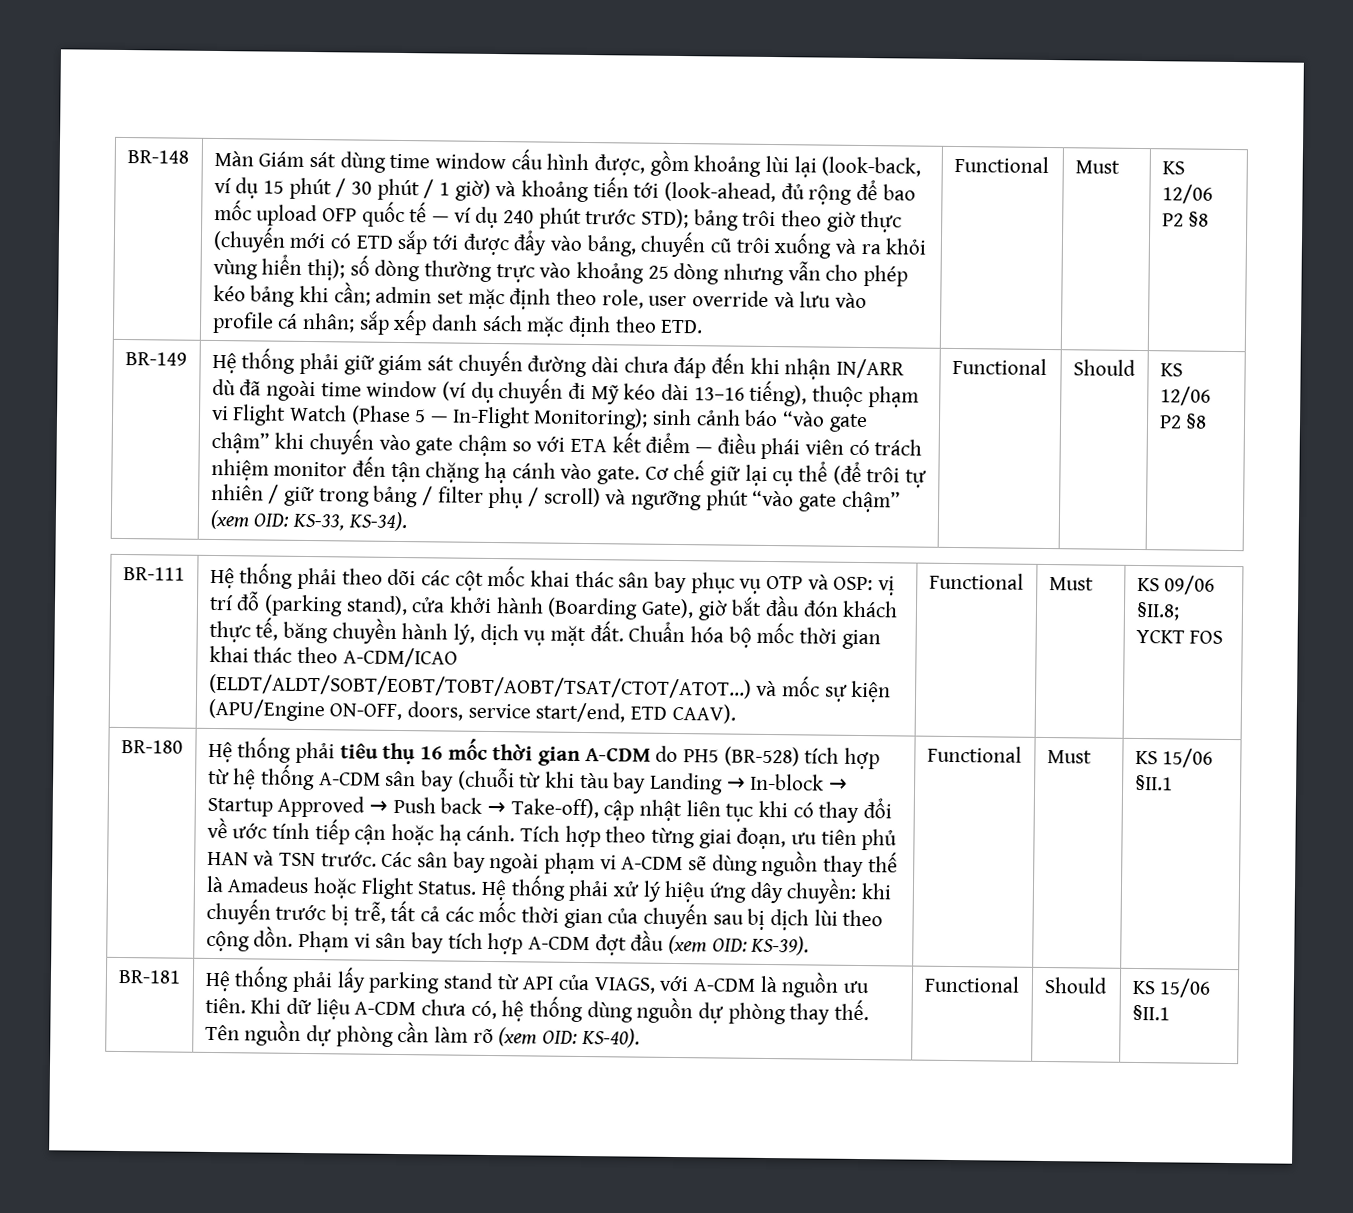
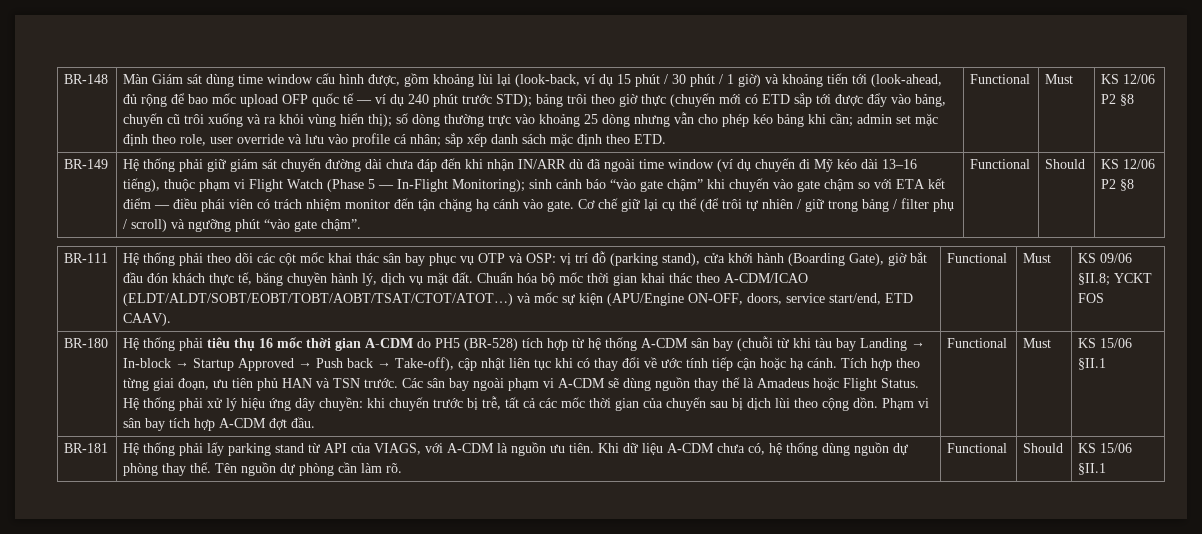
[841,490,901,513] [209,509,408,532] chậm” (xem OID: KS-33, KS-34). -> [321,219,362,231] chậm”.
[630,930,810,956] đầu (xem OID: KS-39). -> [291,417,316,428] đầu.
[472,1027,640,1048] rõ (xem OID: KS-40). -> [386,463,403,473] rõ.

